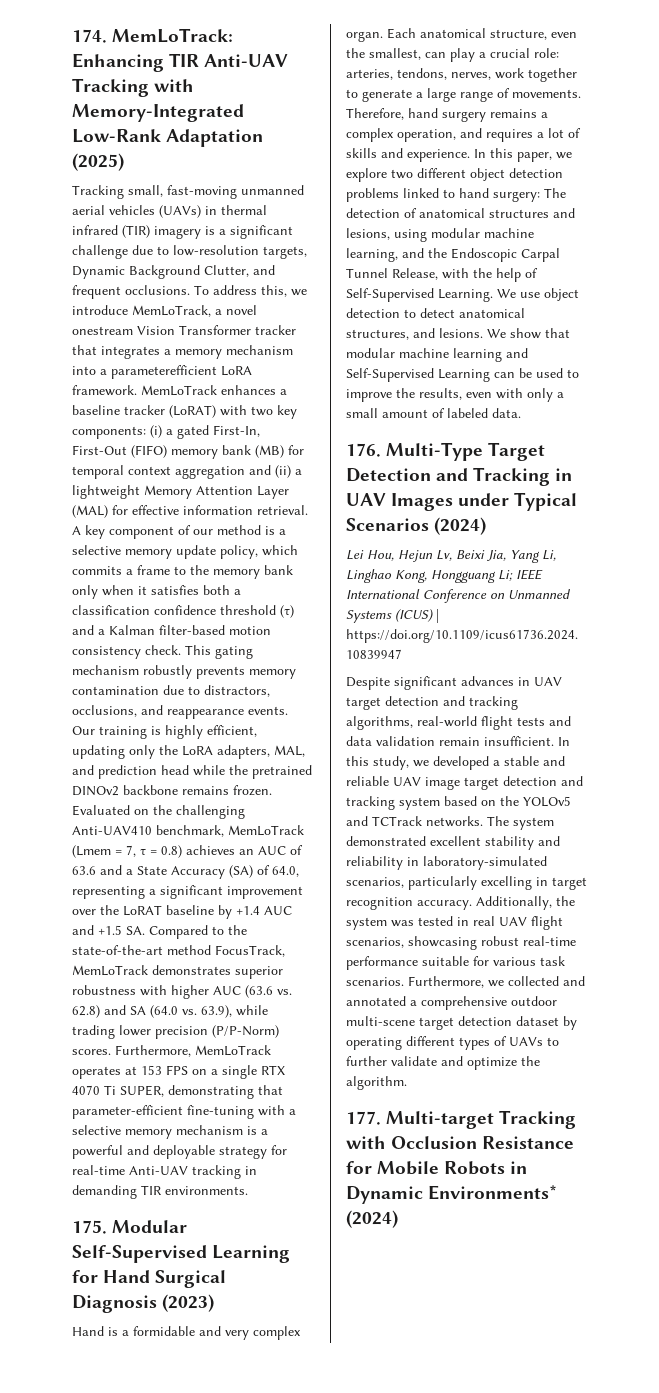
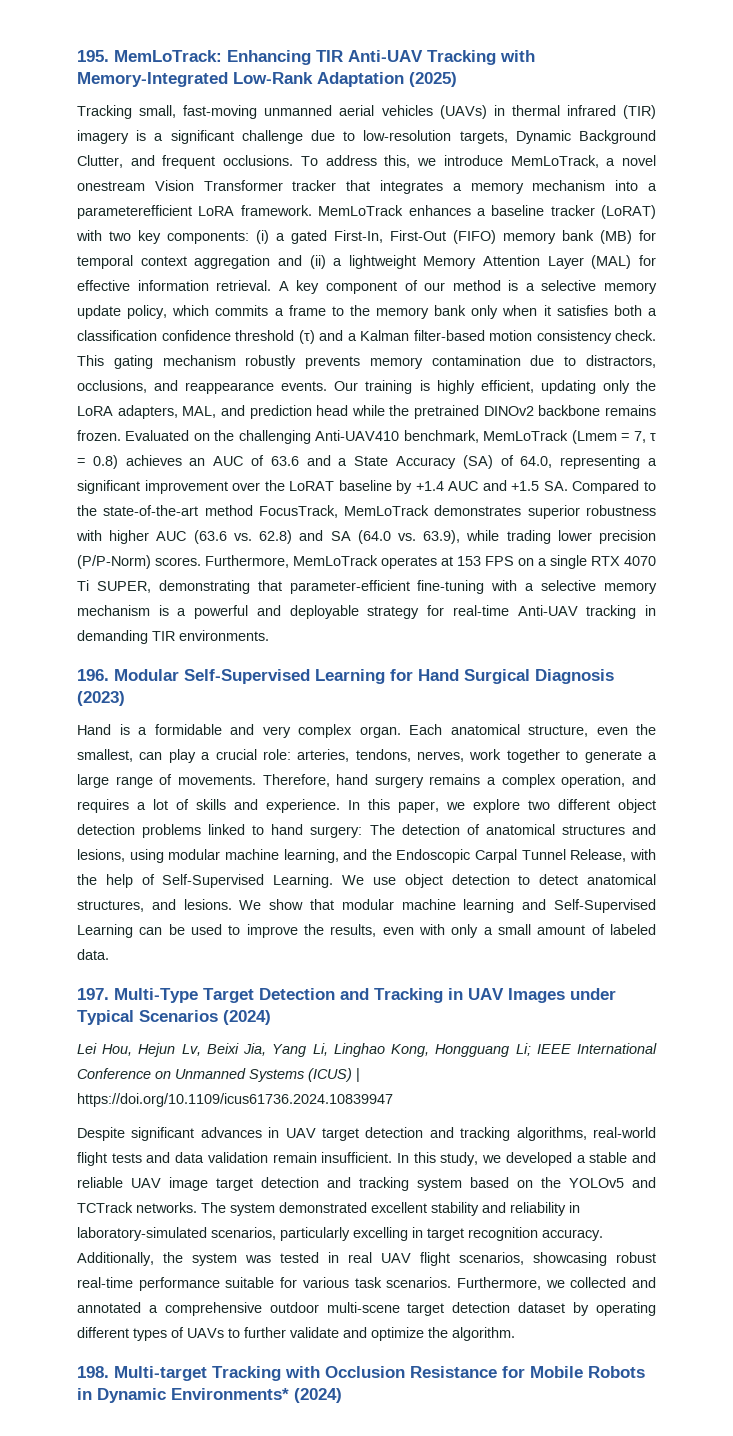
[72,29,107,43] 174. -> [77,50,109,62] 195.
[72,1220,107,1234] 175. -> [77,669,109,681] 196.
[346,443,381,457] 176. -> [77,988,109,1000] 197.
[346,1111,381,1125] 177. -> [77,1366,109,1378] 198.

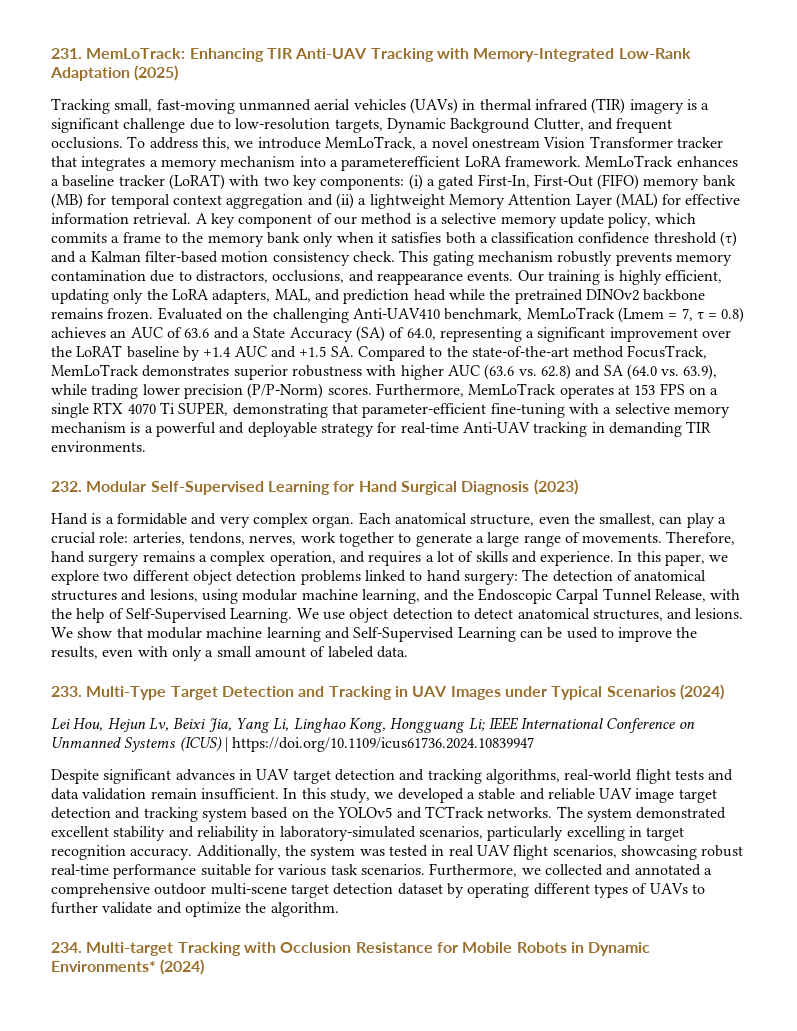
[77,50,109,62] 195. -> [51,48,82,59] 231.
[77,669,109,681] 196. -> [51,481,82,492] 232.
[77,988,109,1000] 197. -> [51,686,82,697] 233.
[77,1366,109,1378] 198. -> [51,942,82,953] 234.

